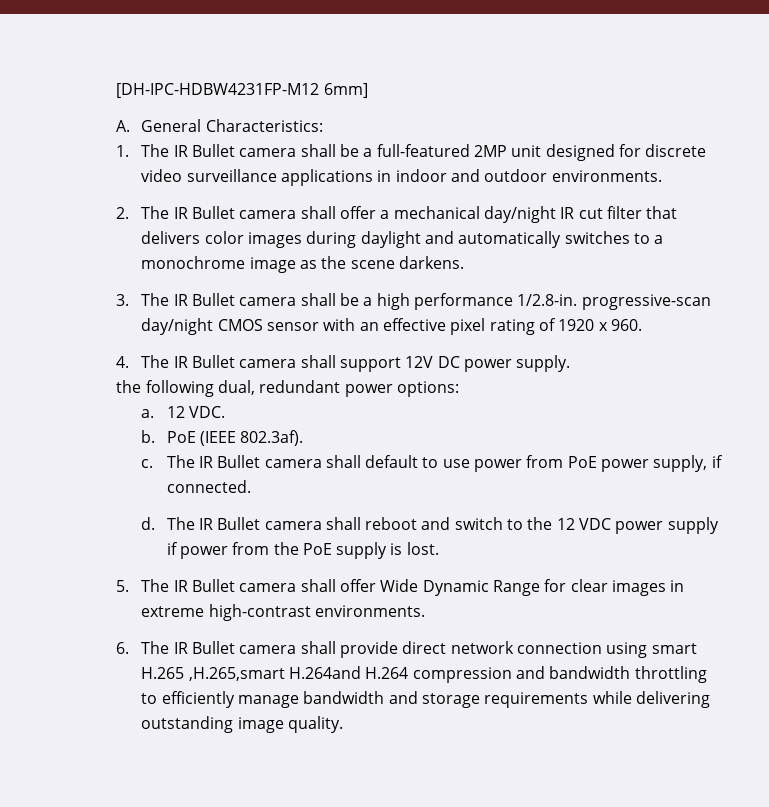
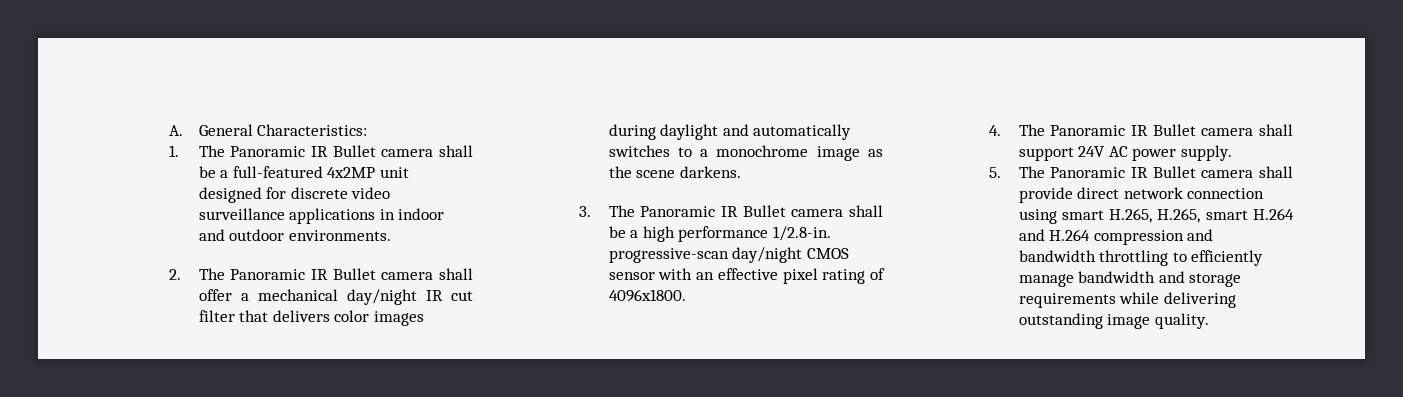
[116,83,368,98] [DH-IPC-HDBW4231FP-M12 6mm] // -> (169, 130) none
(170, 150) none -> [230,146,306,157] Panoramic
[473,145,507,157] 2MP -> [327,167,376,178] 4x2MP
(170, 212) none -> [230,269,306,280] Panoramic
(170, 299) none -> [640,206,716,217] Panoramic
[558,319,642,331] 1920 x 960. -> [608,289,686,302] 4096x1800.
(170, 361) none -> [1050,125,1126,136] Panoramic
[405,356,460,368] 12V DC -> [1078,146,1128,157] 24V AC
[116,380,459,397] [141,406,225,418] [141,430,304,446] [141,455,723,472] [166,480,251,493] [141,517,719,534] [166,542,439,559] [116,579,685,596] [141,604,426,621] [116,641,170,654] the following dual, redundant power options: // a. 12 VDC. // b. PoE (IEEE 802.3af). // c. The IR Bullet camera shall default to use power from PoE power supply, if connected. // d. The IR Bullet camera shall reboot and switch to the 12 VDC power supply if power from the PoE supply is lost. // 5. The IR Bullet camera shall offer Wide Dynamic Range for clear images in extreme high-contrast environments. // 6. The -> [989,166,1126,178] 5. The Panoramic
[141,666,362,681] H.265 ,H.265,smart H.264and -> [1109,208,1294,223] [1018,229,1045,241] H.265, H.265, smart H.264 and

